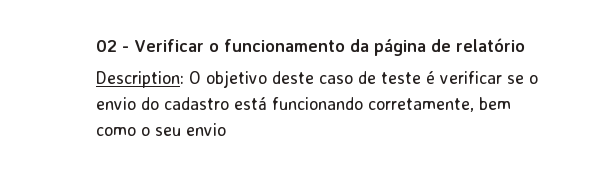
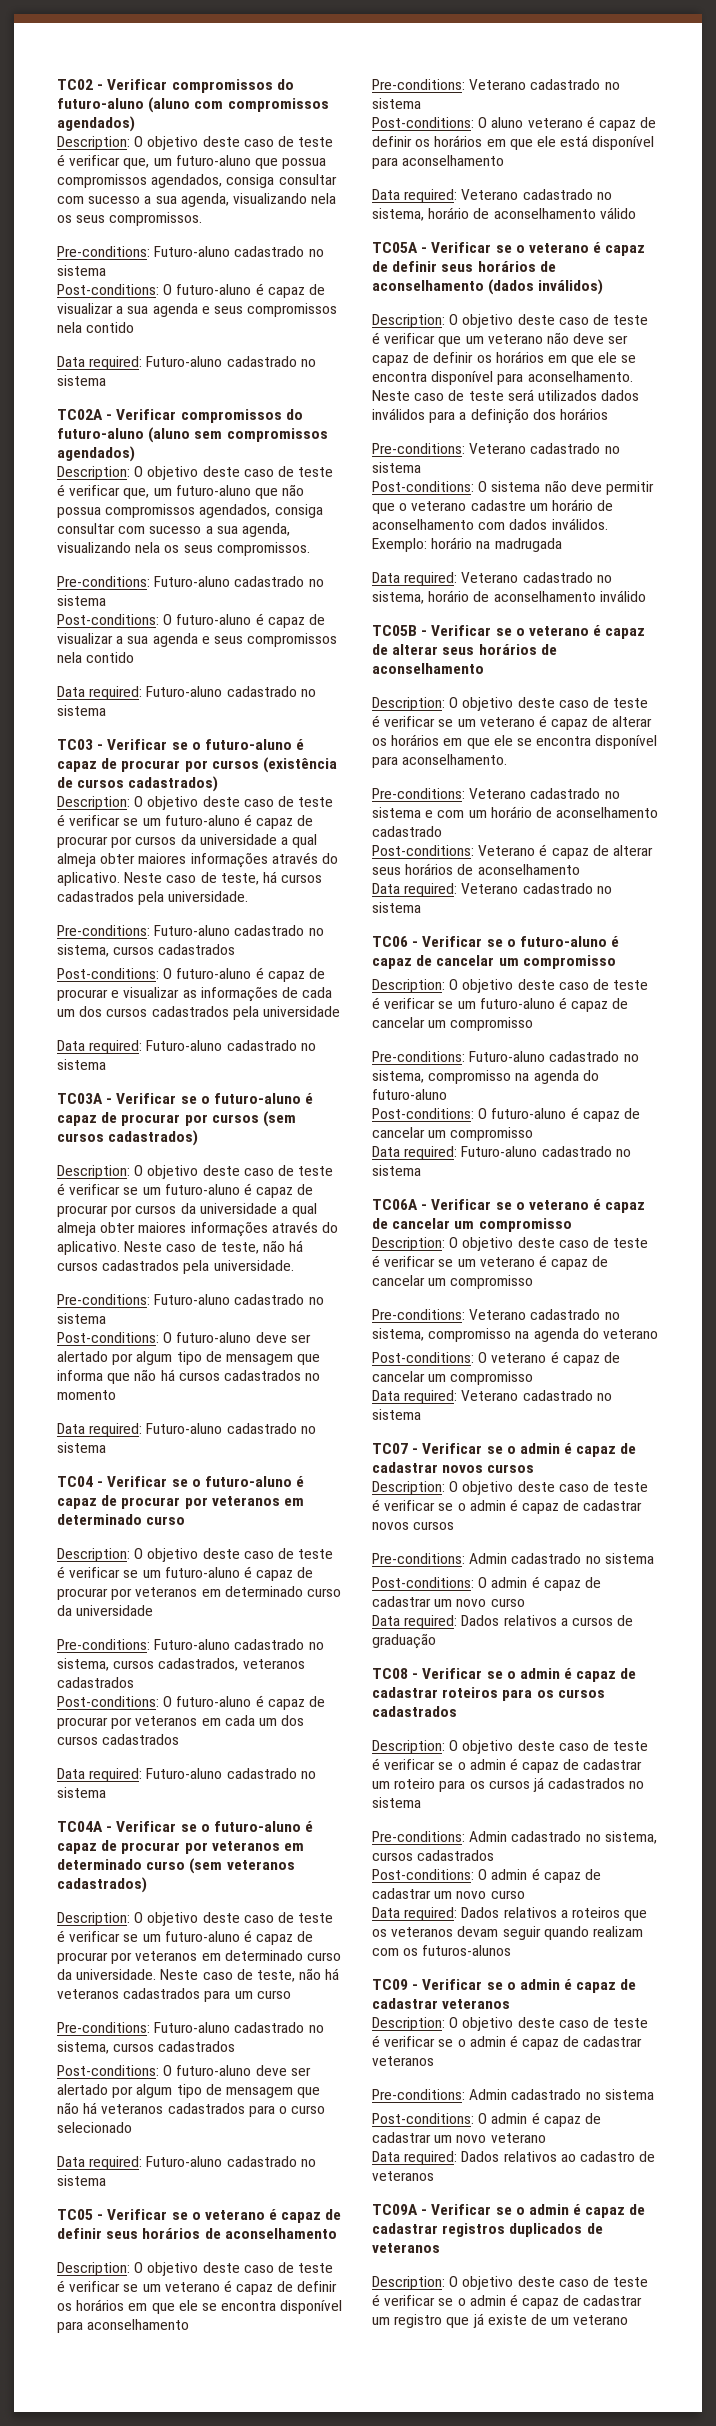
[96,38,525,56] 02 - Verificar o funcionamento da página de relatório -> [57,79,294,93] [57,97,329,113] [57,116,135,132] [57,136,334,150] [57,154,327,169] [57,174,337,188] [57,193,337,207] [57,212,203,226] [57,246,324,257] [57,265,106,276] [57,283,325,298] [57,303,338,317] [57,322,135,333] [57,356,316,370] [57,375,106,386] [57,409,303,423] [57,427,328,443] [57,446,135,462] [57,466,334,480] [57,484,305,499] [57,504,323,518] [57,523,290,537] [57,542,310,556] [57,576,324,587] [57,595,106,606] [57,613,325,628] [57,633,338,647] [57,652,135,663] [57,686,316,700] [57,705,106,716] [57,739,305,750] [57,757,337,773] [57,776,219,792] [57,796,334,810] [57,814,314,829] [57,834,318,848] [57,852,338,868] [57,871,323,886] [57,891,249,905] [57,925,324,936] [57,944,236,957] [57,967,325,982] [57,986,333,1002] [57,1006,340,1020] [57,1040,316,1054] [57,1059,106,1070] [57,1093,314,1104] [57,1111,296,1127] [57,1130,199,1146] [57,1165,334,1179] [57,1183,314,1198] [57,1203,318,1217] [57,1221,338,1237] [57,1240,304,1255] [57,1260,294,1274] [57,1294,324,1305] [57,1313,106,1324] [57,1332,311,1343] [57,1351,321,1365] [57,1369,321,1384] [57,1390,116,1400] [57,1423,316,1437] [57,1442,106,1453] [57,1476,305,1487] [57,1495,304,1509] [57,1514,186,1525] [57,1548,334,1562] [57,1566,314,1581] [57,1586,341,1600] [57,1605,154,1616] [57,1639,324,1650] [57,1658,305,1671] [57,1677,134,1688] [57,1695,325,1710] [57,1715,305,1729] [57,1734,180,1745] [57,1768,316,1782] [57,1787,106,1798] [57,1821,314,1832] [57,1840,304,1854] [57,1858,295,1874] [57,1877,147,1893] [57,1912,334,1926] [57,1930,314,1945] [57,1950,341,1964] [57,1968,340,1982] [57,1988,291,2002] [57,2022,324,2033] [57,2041,236,2054] [57,2065,311,2076] [57,2084,321,2098] [57,2102,326,2117] [57,2122,132,2133] [57,2156,316,2170] [57,2175,106,2186] [57,2209,342,2223] [57,2228,337,2239] [57,2262,334,2276] [57,2280,338,2295] [57,2299,343,2314] [57,2319,190,2333] [372,79,620,90] [372,98,421,109] [372,116,657,131] [372,135,655,150] [372,155,505,169] [372,189,612,203] [372,207,636,221] [372,242,646,256] [372,261,556,272] [372,279,604,295] [372,314,649,328] [372,332,629,347] [372,351,637,366] [372,371,633,385] [372,389,640,401] [372,408,608,424] [372,443,620,454] [372,462,421,473] [372,480,654,495] [372,499,614,514] [372,518,608,530] [372,537,562,552] [372,572,612,586] [372,590,646,604] [372,625,646,639] [372,644,557,655] [372,663,484,674] [372,697,649,711] [372,715,653,730] [372,734,658,749] [372,754,508,768] [372,788,620,799] [372,806,659,818] [372,826,442,837] [372,844,653,859] [372,863,580,875] [372,883,612,897] [372,902,421,913] [372,936,620,947] [372,955,616,969] [372,979,649,993] [372,997,629,1012] [372,1017,534,1031] [372,1051,639,1062] [372,1070,599,1084] [372,1089,447,1100] [372,1107,640,1122] [372,1127,534,1141] [372,1146,631,1160] [372,1165,421,1176] [372,1199,646,1213] [372,1218,572,1232] [372,1237,649,1251] [372,1255,609,1270] [372,1275,534,1289] [372,1309,620,1320] [372,1328,658,1342] [372,1351,620,1366] [372,1371,534,1385] [372,1390,612,1404] [372,1409,421,1420] [372,1443,637,1457] [372,1462,535,1473] TC02 - Verificar compromissos do futuro-aluno (aluno com compromissos agendados) // Description: O objetivo deste caso de teste é verificar que, um futuro-aluno que possua compromissos agendados, consiga consultar com sucesso a sua agenda, visualizando nela os seus compromissos. // Pre-conditions: Futuro-aluno cadastrado no sistema // Post-conditions: O futuro-aluno é capaz de visualizar a sua agenda e seus compromissos nela contido // Data required: Futuro-aluno cadastrado no sistema // TC02A - Verificar compromissos do futuro-aluno (aluno sem compromissos agendados) // Description: O objetivo deste caso de teste é verificar que, um futuro-aluno que não possua compromissos agendados, consiga consultar com sucesso a sua agenda, visualizando nela os seus compromissos. // Pre-conditions: Futuro-aluno cadastrado no sistema // Post-conditions: O futuro-aluno é capaz de visualizar a sua agenda e seus compromissos nela contido // Data required: Futuro-aluno cadastrado no sistema // TC03 - Verificar se o futuro-aluno é capaz de procurar por cursos (existência de cursos cadastrados) // Description: O objetivo deste caso de teste é verificar se um futuro-aluno é capaz de procurar por cursos da universidade a qual almeja obter maiores informações através do aplicativo. Neste caso de teste, há cursos cadastrados pela universidade. // Pre-conditions: Futuro-aluno cadastrado no sistema, cursos cadastrados // Post-conditions: O futuro-aluno é capaz de procurar e visualizar as informações de cada um dos cursos cadastrados pela universidade // Data required: Futuro-aluno cadastrado no sistema // TC03A - Verificar se o futuro-aluno é capaz de procurar por cursos (sem cursos cadastrados) // Description: O objetivo deste caso de teste é verificar se um futuro-aluno é capaz de procurar por cursos da universidade a qual almeja obter maiores informações através do aplicativo. Neste caso de teste, não há cursos cadastrados pela universidade. // Pre-conditions: Futuro-aluno cadastrado no sistema // Post-conditions: O futuro-aluno deve ser alertado por algum tipo de mensagem que informa que não há cursos cadastrados no momento // Data required: Futuro-aluno cadastrado no sistema // TC04 - Verificar se o futuro-aluno é capaz de procurar por veteranos em determinado curso // Description: O objetivo deste caso de teste é verificar se um futuro-aluno é capaz de procurar por veteranos em determinado curso da universidade // Pre-conditions: Futuro-aluno cadastrado no sistema, cursos cadastrados, veteranos cadastrados // Post-conditions: O futuro-aluno é capaz de procurar por veteranos em cada um dos cursos cadastrados // Data required: Futuro-aluno cadastrado no sistema // TC04A - Verificar se o futuro-aluno é capaz de procurar por veteranos em determinado curso (sem veteranos cadastrados) // Description: O objetivo deste caso de teste é verificar se um futuro-aluno é capaz de procurar por veteranos em determinado curso da universidade. Neste caso de teste, não há veteranos cadastrados para um curso // Pre-conditions: Futuro-aluno cadastrado no sistema, cursos cadastrados // Post-conditions: O futuro-aluno deve ser alertado por algum tipo de mensagem que não há veteranos cadastrados para o curso selecionado // Data required: Futuro-aluno cadastrado no sistema // TC05 - Verificar se o veterano é capaz de definir seus horários de aconselhamento // Description: O objetivo deste caso de teste é verificar se um veterano é capaz de definir os horários em que ele se encontra disponível para aconselhamento // Pre-conditions: Veterano cadastrado no sistema // Post-conditions: O aluno veterano é capaz de definir os horários em que ele está disponível para aconselhamento // Data required: Veterano cadastrado no sistema, horário de aconselhamento válido // TC05A - Verificar se o veterano é capaz de definir seus horários de aconselhamento (dados inválidos) // Description: O objetivo deste caso de teste é verificar que um veterano não deve ser capaz de definir os horários em que ele se encontra disponível para aconselhamento. Neste caso de teste será utilizados dados inválidos para a definição dos horários // Pre-conditions: Veterano cadastrado no sistema // Post-conditions: O sistema não deve permitir que o veterano cadastre um horário de aconselhamento com dados inválidos. Exemplo: horário na madrugada // Data required: Veterano cadastrado no sistema, horário de aconselhamento inválido // TC05B - Verificar se o veterano é capaz de alterar seus horários de aconselhamento // Description: O objetivo deste caso de teste é verificar se um veterano é capaz de alterar os horários em que ele se encontra disponível para aconselhamento. // Pre-conditions: Veterano cadastrado no sistema e com um horário de aconselhamento cadastrado // Post-conditions: Veterano é capaz de alterar seus horários de aconselhamento // Data required: Veterano cadastrado no sistema // TC06 - Verificar se o futuro-aluno é capaz de cancelar um compromisso // Description: O objetivo deste caso de teste é verificar se um futuro-aluno é capaz de cancelar um compromisso // Pre-conditions: Futuro-aluno cadastrado no sistema, compromisso na agenda do futuro-aluno // Post-conditions: O futuro-aluno é capaz de cancelar um compromisso // Data required: Futuro-aluno cadastrado no sistema // TC06A - Verificar se o veterano é capaz de cancelar um compromisso // Description: O objetivo deste caso de teste é verificar se um veterano é capaz de cancelar um compromisso // Pre-conditions: Veterano cadastrado no sistema, compromisso na agenda do veterano // Post-conditions: O veterano é capaz de cancelar um compromisso // Data required: Veterano cadastrado no sistema // TC07 - Verificar se o admin é capaz de cadastrar novos cursos
[96,97,511,112] [96,123,226,136] envio do cadastro está funcionando corretamente, bem como o seu envio -> [469,1499,643,1514] [372,1521,455,1530] [372,1553,654,1564] [372,1576,601,1591] [372,1596,525,1607] [372,1615,634,1629] [372,1633,436,1649] [372,1668,637,1682] [372,1687,605,1701] [372,1706,457,1717] [372,1740,649,1754] [372,1758,643,1773] [372,1777,645,1792] [372,1797,421,1808] [372,1831,657,1844] [372,1850,495,1861] [372,1868,601,1883] [372,1888,525,1899] [372,1907,648,1921] [372,1926,643,1940] [372,1945,512,1956] [372,1979,637,1993] [372,1998,511,2009] [372,2017,649,2031] [372,2035,643,2050] [372,2056,434,2066] [372,2089,654,2100] [372,2112,601,2127] [372,2132,546,2143] [372,2151,656,2165] [372,2171,434,2181] [372,2204,646,2218] [372,2223,603,2237] [372,2243,440,2253] [372,2276,649,2290] [372,2294,643,2309] [372,2313,629,2328] admin é capaz de cadastrar novos cursos // Pre-conditions: Admin cadastrado no sistema // Post-conditions: O admin é capaz de cadastrar um novo curso // Data required: Dados relativos a cursos de graduação // TC08 - Verificar se o admin é capaz de cadastrar roteiros para os cursos cadastrados // Description: O objetivo deste caso de teste é verificar se o admin é capaz de cadastrar um roteiro para os cursos já cadastrados no sistema // Pre-conditions: Admin cadastrado no sistema, cursos cadastrados // Post-conditions: O admin é capaz de cadastrar um novo curso // Data required: Dados relativos a roteiros que os veteranos devam seguir quando realizam com os futuros-alunos // TC09 - Verificar se o admin é capaz de cadastrar veteranos // Description: O objetivo deste caso de teste é verificar se o admin é capaz de cadastrar veteranos // Pre-conditions: Admin cadastrado no sistema // Post-conditions: O admin é capaz de cadastrar um novo veterano // Data required: Dados relativos ao cadastro de veteranos // TC09A - Verificar se o admin é capaz de cadastrar registros duplicados de veteranos // Description: O objetivo deste caso de teste é verificar se o admin é capaz de cadastrar um registro que já existe de um veterano

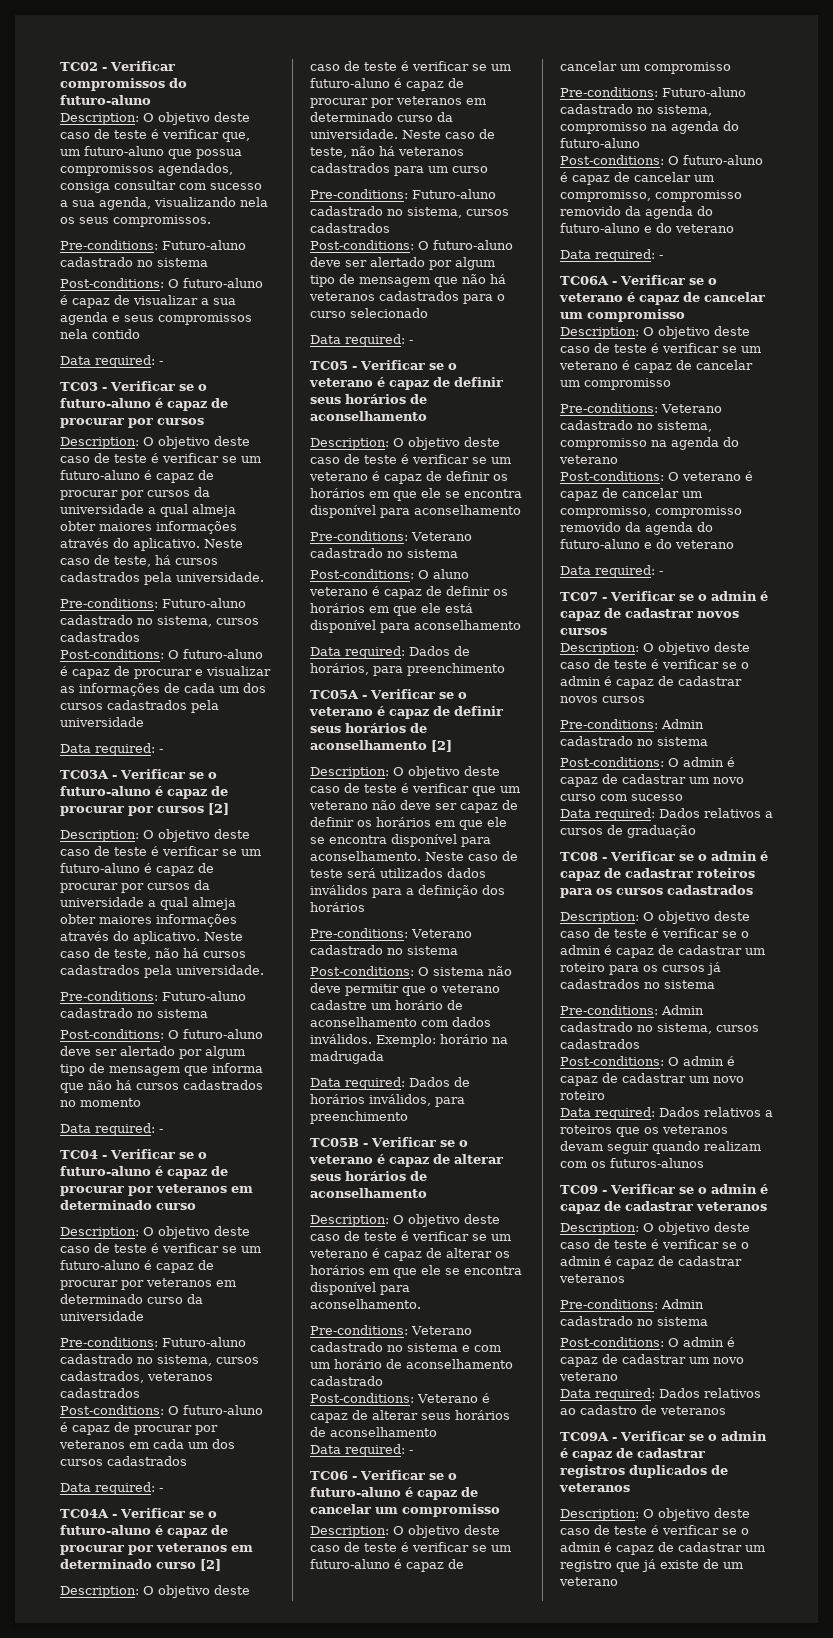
[148,97,329,113] [57,116,135,132] (aluno com compromissos agendados) -> (151, 100) none
[146,356,316,367] [57,375,106,386] [57,409,303,423] [57,427,328,443] [57,446,135,462] [57,466,334,480] [57,484,305,499] [57,504,323,518] [57,523,290,537] [57,542,310,556] [57,576,324,587] [57,595,106,606] [57,613,325,628] [57,633,338,647] [57,652,135,663] [57,686,316,700] [57,705,106,716] Futuro-aluno cadastrado no sistema // TC02A - Verificar compromissos do futuro-aluno (aluno sem compromissos agendados) // Description: O objetivo deste caso de teste é verificar que, um futuro-aluno que não possua compromissos agendados, consiga consultar com sucesso a sua agenda, visualizando nela os seus compromissos. // Pre-conditions: Futuro-aluno cadastrado no sistema // Post-conditions: O futuro-aluno é capaz de visualizar a sua agenda e seus compromissos nela contido // Data required: Futuro-aluno cadastrado no sistema -> [159,361,163,365] -
[262,757,337,773] [57,776,219,792] (existência de cursos cadastrados) -> (204, 421) none
[146,1040,316,1051] [57,1059,106,1070] Futuro-aluno cadastrado no sistema -> [159,749,163,753] -
[262,1111,296,1127] [57,1130,199,1146] (sem cursos cadastrados) -> [208,803,229,815] [2]
[146,1423,316,1434] [57,1442,106,1453] Futuro-aluno cadastrado no sistema -> [159,1129,163,1133] -
[146,1768,316,1779] [57,1787,106,1798] Futuro-aluno cadastrado no sistema -> [159,1488,163,1492] -
[189,1858,295,1874] [57,1877,147,1893] (sem veteranos cadastrados) -> [200,1559,221,1571] [2]
[146,2156,316,2167] [57,2175,106,2186] Futuro-aluno cadastrado no sistema -> [409,340,413,344] -
[461,189,612,200] [372,207,636,221] Veterano cadastrado no sistema, horário de aconselhamento válido -> [409,646,470,656] [310,663,505,676] Dados de horários, para preenchimento
[488,279,604,295] (dados inválidos) -> [431,740,452,752] [2]
[461,572,612,583] [372,590,646,604] Veterano cadastrado no sistema, horário de aconselhamento inválido -> [409,1077,470,1087] [310,1094,465,1107] [310,1111,408,1124] Dados de horários inválidos, para preenchimento
[461,883,612,894] [372,902,421,913] Veterano cadastrado no sistema -> [409,1450,413,1454] -
[450,1127,534,1141] [372,1146,631,1160] [372,1165,421,1176] compromisso // Data required: Futuro-aluno cadastrado no sistema -> [560,190,742,202] [560,206,713,219] [560,223,734,233] [560,249,663,262] compromisso, compromisso removido da agenda do futuro-aluno e do veterano // Data required: -
[450,1371,534,1385] [372,1390,612,1404] [372,1409,421,1420] compromisso // Data required: Veterano cadastrado no sistema -> [560,506,742,518] [560,522,713,535] [560,539,734,549] [560,565,663,578] compromisso, compromisso removido da agenda do futuro-aluno e do veterano // Data required: -
(525, 1602) none -> [600,794,683,801] com sucesso
[490,1890,525,1899] curso -> [560,1091,605,1100] roteiro

